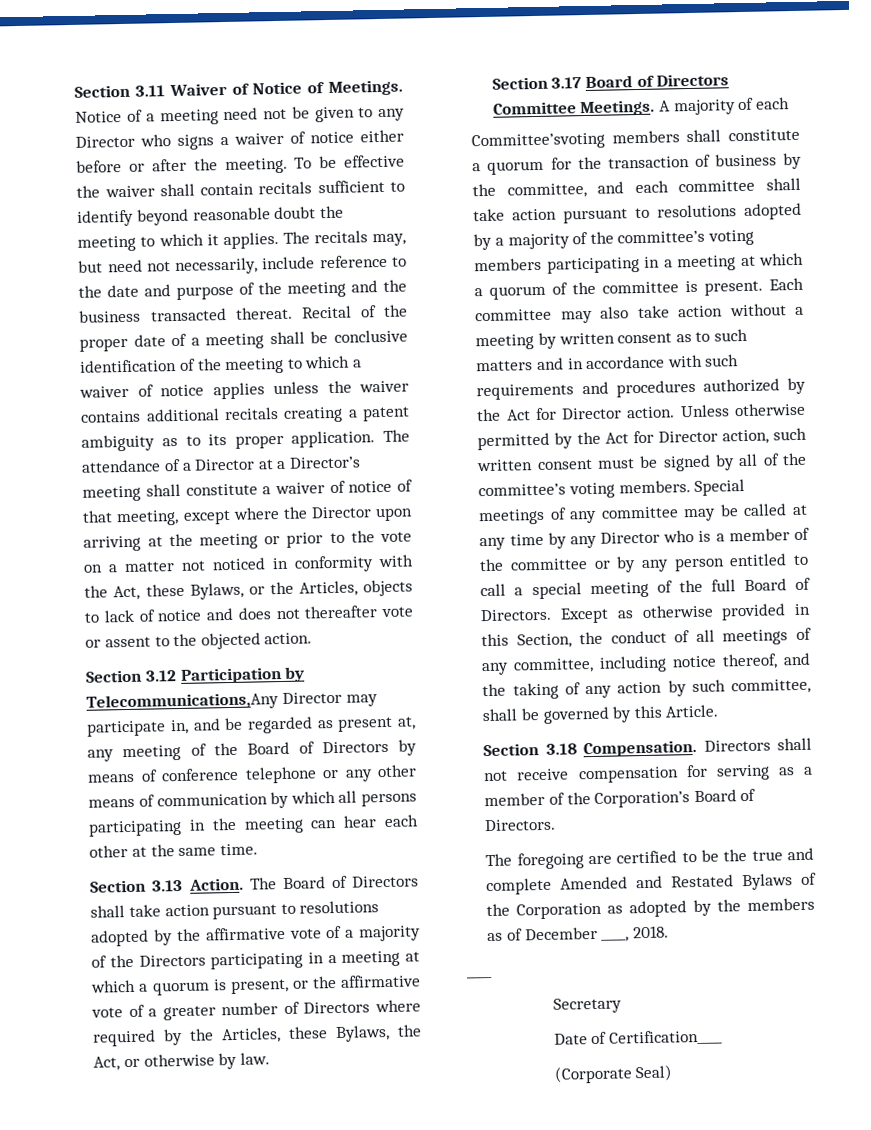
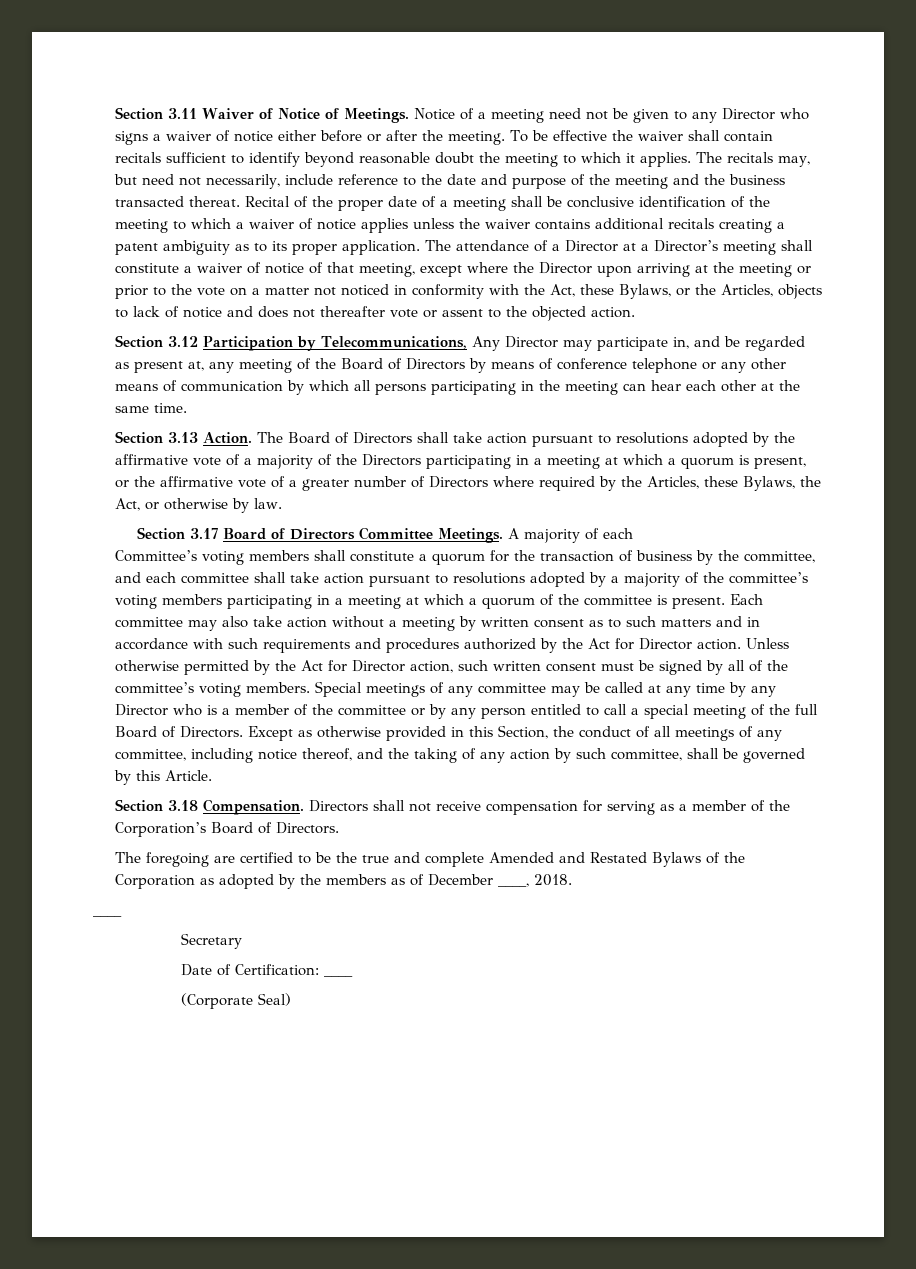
[86,692,280,712] Telecommunications,Any -> [320,336,500,351] Telecommunications, Any
[471,132,606,151] Committee’svoting -> [114,550,244,565] Committee’s voting
[608,1029,723,1046] Certification____ -> [234,964,353,977] Certification: ____

